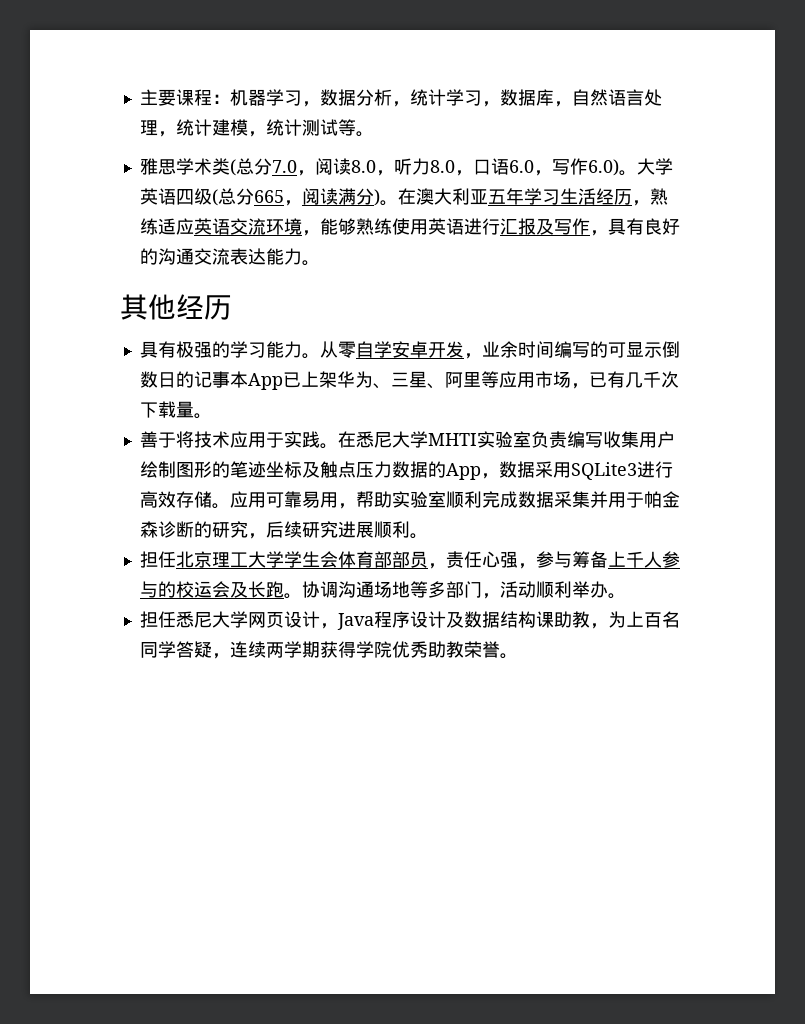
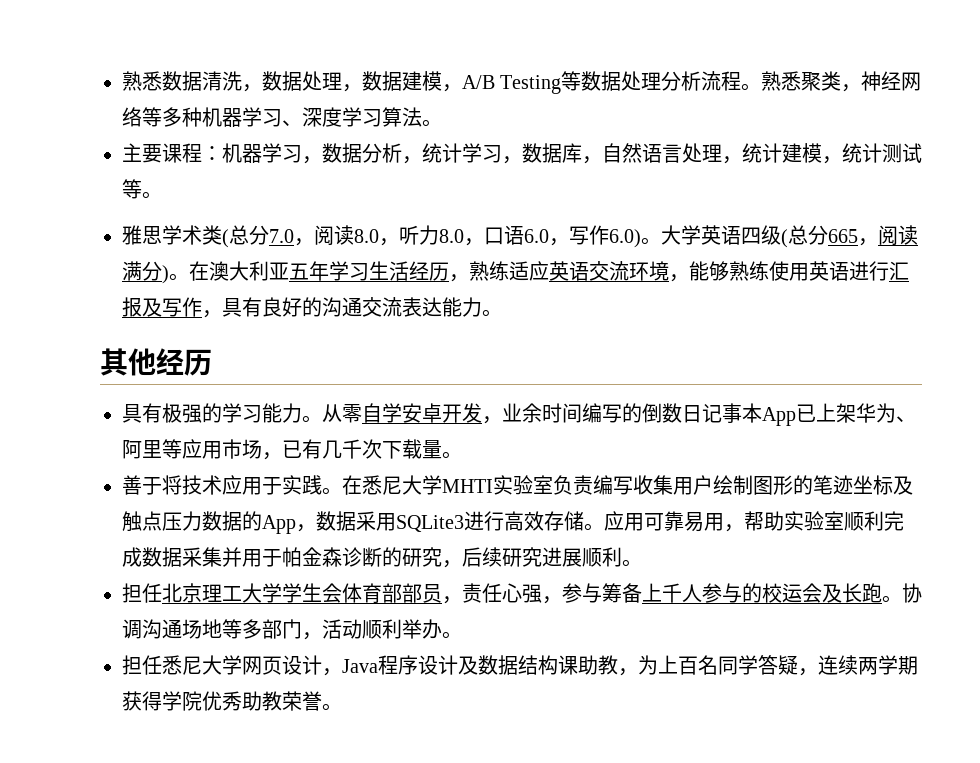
(139, 97) none -> [122,71,922,94] [122,107,442,127] 熟悉数据清洗，数据处理，数据建模，A/B Testing等数据处理分析流程。熟悉聚类，神经网络等多种机器学习、深度学习算法。 //
[607,341,680,358] [139,371,194,388] 可显示倒数日的 -> [642,403,702,423] 倒数日
[390,371,445,389] 三星、 -> (916, 419) none

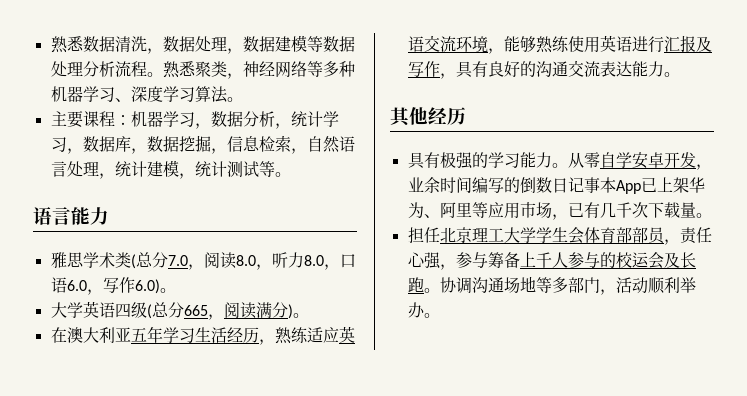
[442,75,562,94] ，A/B Testing -> (307, 43) none
(602, 160) none -> [146,135,307,154] 数据挖掘，信息检索，
(162, 195) none -> [33,207,109,225] // 语言能力
(661, 241) none -> (176, 290) //
(189, 277) none -> (309, 315) //
[122,475,913,495] [122,511,904,534] [122,547,642,568] // 善于将技术应用于实践。在悉尼大学MHTI实验室负责编写收集用户绘制图形的笔迹坐标及触点压力数据的App，数据采用SQLite3进行高效存储。应用可靠易用，帮助实验室顺利完成数据采集并用于帕金森诊断的研究，后续研究进展顺利。 -> (712, 215) none
[122,655,918,676] [122,691,342,711] // 担任悉尼大学网页设计，Java程序设计及数据结构课助教，为上百名同学答疑，连续两学期获得学院优秀助教荣誉。 -> (440, 315) none

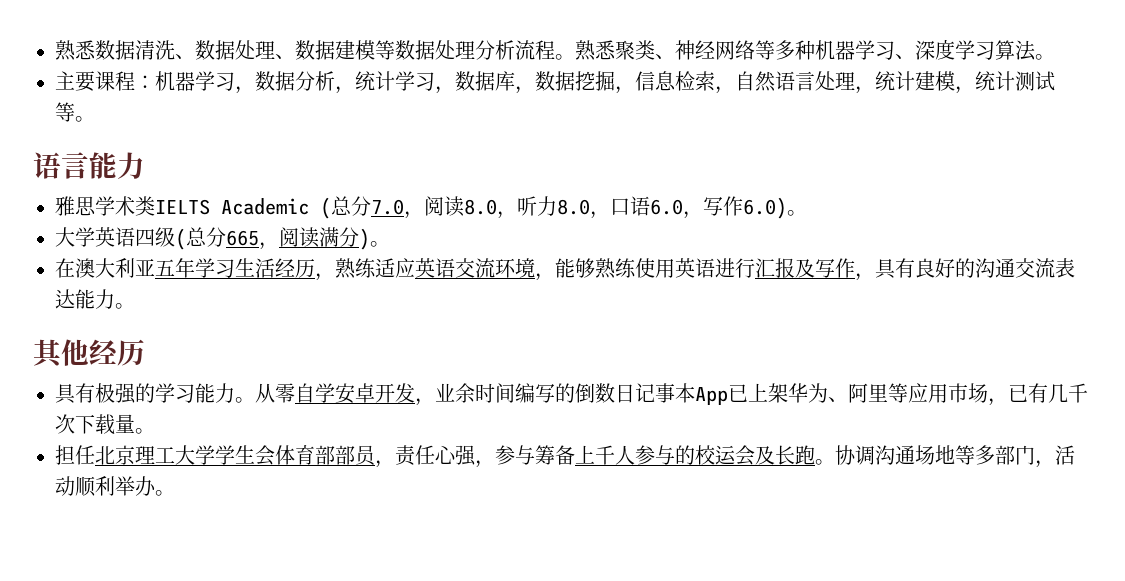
[146,36,243,54] ，数据处理， -> [175,40,295,60] 、数据处理、
[226,73,243,79] ， -> [655,54,675,59] 、
(131, 260) none -> [155,198,309,215] IELTS Academic

